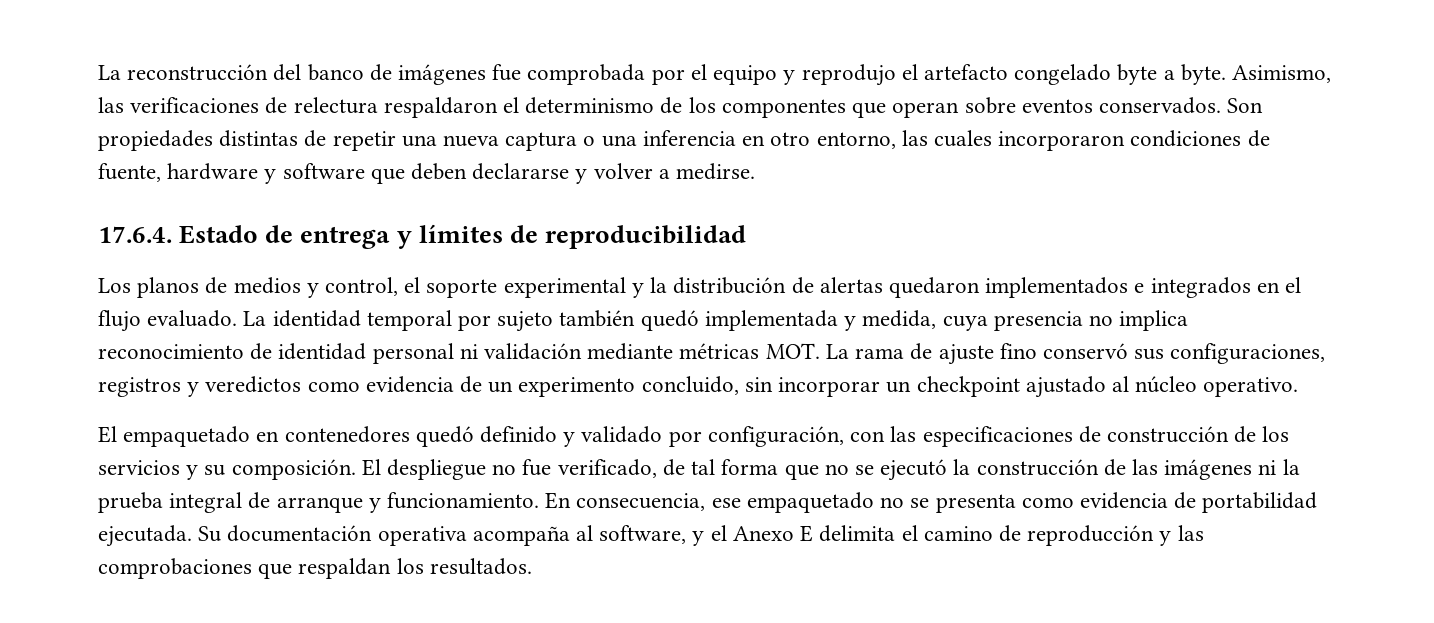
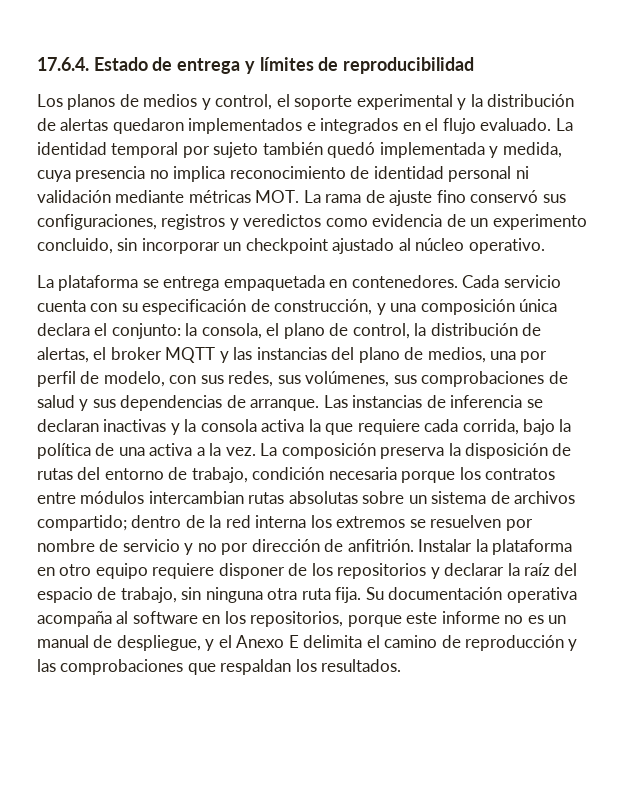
[98,64,1331,86] [98,97,1264,118] [98,130,1270,151] [98,163,756,184] La reconstrucción del banco de imágenes fue comprobada por el equipo y reprodujo el artefacto congelado byte a byte. Asimismo, las verificaciones de relectura respaldaron el determinismo de los componentes que operan sobre eventos conservados. Son propiedades distintas de repetir una nueva captura o una inferencia en otro entorno, las cuales incorporaron condiciones de fuente, hardware y software que deben declararse y volver a medirse. // -> (37, 64) none
[98,426,1290,447] [98,459,1300,481] [98,492,1318,513] [98,525,192,547] El empaquetado en contenedores quedó definido y validado por configuración, con las especificaciones de construcción de los servicios y su composición. El despliegue no fue verificado, de tal forma que no se ejecutó la construcción de las imágenes ni la prueba integral de arranque y funcionamiento. En consecuencia, ese empaquetado no se presenta como evidencia de portabilidad ejecutada. -> [37,275,561,291] [37,299,558,315] [37,323,542,339] [37,347,548,363] [37,371,568,387] [37,395,543,411] [37,419,572,435] [37,443,572,459] [37,467,556,483] [37,491,576,504] [37,515,533,531] [37,539,573,555] [37,563,578,579] [37,587,362,603] La plataforma se entrega empaquetada en contenedores. Cada servicio cuenta con su especificación de construcción, y una composición única declara el conjunto: la consola, el plano de control, la distribución de alertas, el broker MQTT y las instancias del plano de medios, una por perfil de modelo, con sus redes, sus volúmenes, sus comprobaciones de salud y sus dependencias de arranque. Las instancias de inferencia se declaran inactivas y la consola activa la que requiere cada corrida, bajo la política de una activa a la vez. La composición preserva la disposición de rutas del entorno de trabajo, condición necesaria porque los contratos entre módulos intercambian rutas absolutas sobre un sistema de archivos compartido; dentro de la red interna los extremos se resuelven por nombre de servicio y no por dirección de anfitrión. Instalar la plataforma en otro equipo requiere disponer de los repositorios y declarar la raíz del espacio de trabajo, sin ninguna otra ruta fija.
[599,525,687,544] software, -> [132,611,567,627] [37,635,201,651] software en los repositorios, porque este informe no es un manual de despliegue,

